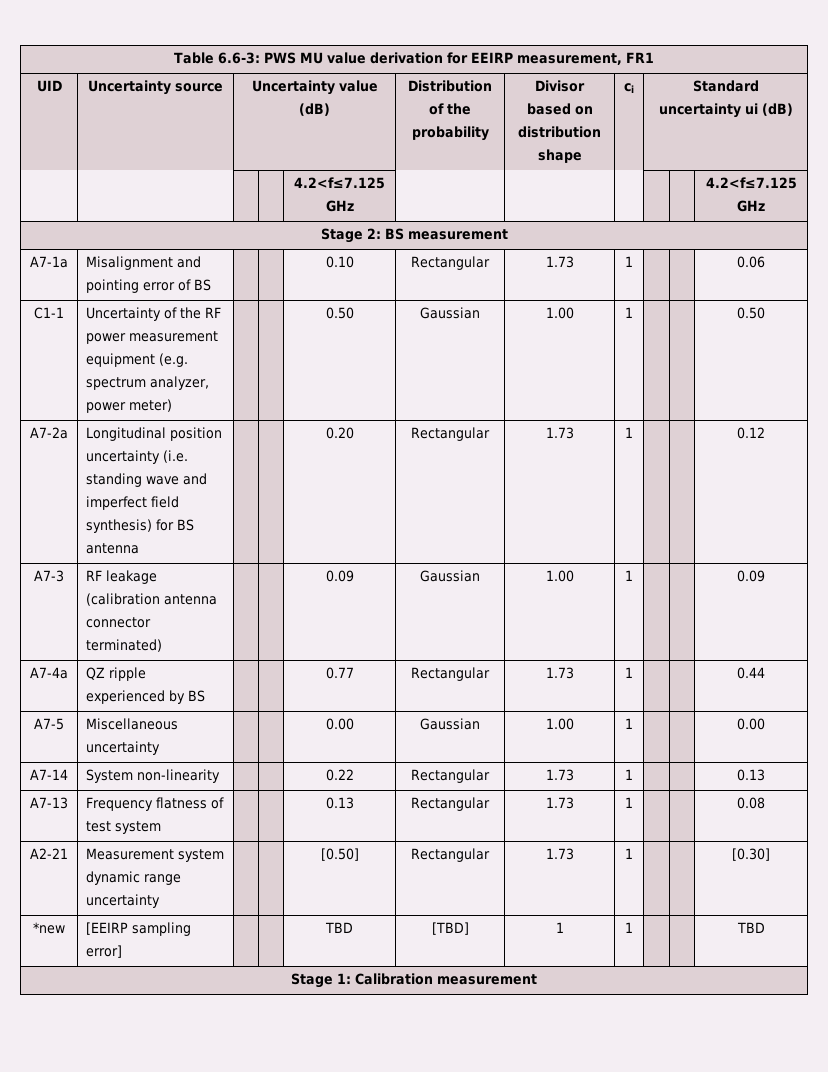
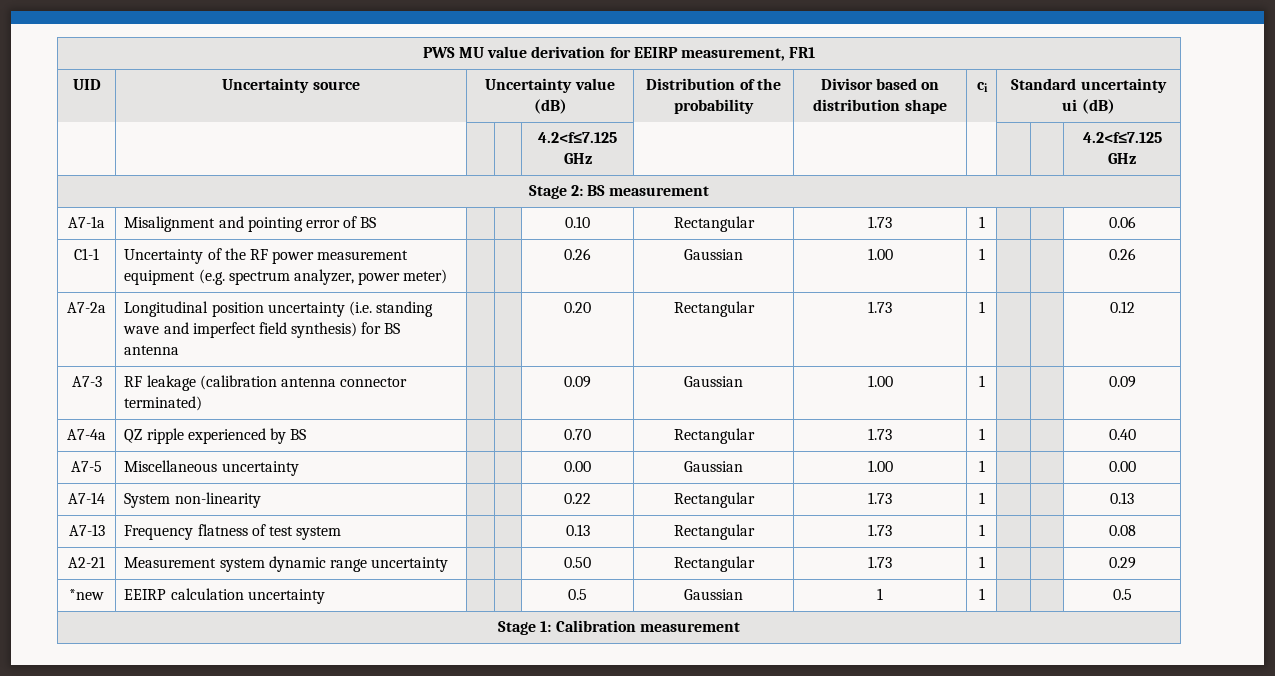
[174,52,260,64] Table 6.6-3: -> (422, 52) none
[325,307,354,319] [420,307,480,319] [545,307,574,319] [625,307,633,318] [737,307,765,319] 0.50 | Gaussian | 1.00 | 1 | | | 0.50 -> [564,248,591,260] [684,249,743,260] [867,248,893,260] [978,248,985,260] [1108,248,1136,260] 0.26 | Gaussian | 1.00 | 1 | | | 0.26
[325,667,354,679] [411,667,490,681] [545,667,574,679] [625,667,633,678] [737,667,765,679] 0.77 | Rectangular | 1.73 | 1 | | | 0.44 -> [564,429,591,440] [673,428,755,444] [868,428,892,440] [978,428,985,440] [1108,429,1136,440] 0.70 | Rectangular | 1.73 | 1 | | | 0.40
[320,848,359,861] [411,848,490,862] [545,848,574,860] [625,848,633,859] [732,848,770,861] [0.50] | Rectangular | 1.73 | 1 | | | [0.30] -> [564,557,591,568] [673,556,755,572] [868,556,892,568] [978,556,985,568] [1108,557,1136,569] 0.50 | Rectangular | 1.73 | 1 | | | 0.29
[86,922,192,936] [86,945,123,958] [325,922,353,933] [431,922,469,935] [555,922,564,933] [625,922,633,933] [736,922,765,933] [EEIRP sampling error] | | | TBD | [TBD] | 1 | 1 | | | TBD -> [124,588,325,604] [568,589,587,600] [684,589,743,600] [877,588,883,600] [978,588,985,600] [1112,589,1132,600] EEIRP calculation uncertainty | | | 0.5 | Gaussian | 1 | 1 | | | 0.5

